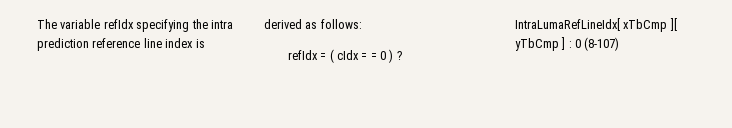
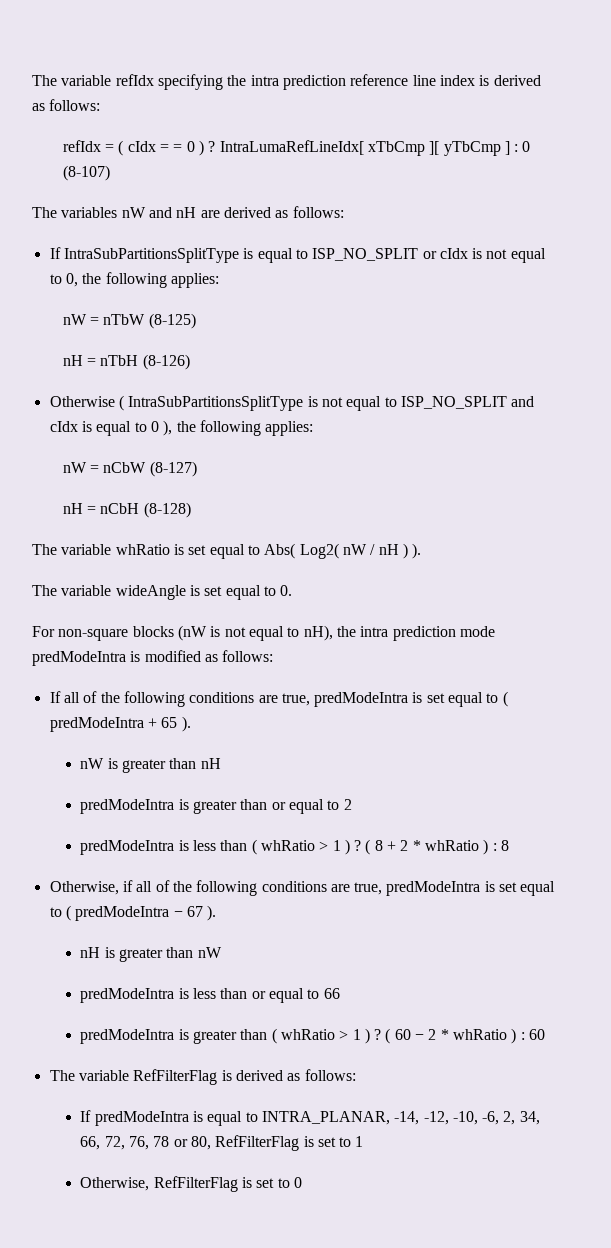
(620, 44) none -> [32,206,344,218] [49,247,546,263] [49,272,219,288] [62,313,196,329] [62,354,190,370] [49,395,535,411] [49,420,314,436] [62,461,197,477] [62,502,191,518] [32,543,422,559] [32,585,293,600] [32,625,495,641] [32,650,274,666] [49,691,508,707] [49,716,191,732] [80,758,221,773] [80,799,352,814] [80,839,510,855] [49,880,556,896] [49,905,217,921] [80,947,222,962] [80,988,340,1003] [80,1028,546,1044] [49,1069,356,1085] [80,1110,540,1126] [80,1135,364,1151] [80,1176,302,1192] // The variables nW and nH are derived as follows: // If IntraSubPartitionsSplitType is equal to ISP_NO_SPLIT or cIdx is not equal to 0, the following applies: // nW = nTbW (8-125) // nH = nTbH (8-126) // Otherwise ( IntraSubPartitionsSplitType is not equal to ISP_NO_SPLIT and cIdx is equal to 0 ), the following applies: // nW = nCbW (8-127) // nH = nCbH (8-128) // The variable whRatio is set equal to Abs( Log2( nW / nH ) ). // The variable wideAngle is set equal to 0. // For non-square blocks (nW is not equal to nH), the intra prediction mode predModeIntra is modified as follows: // If all of the following conditions are true, predModeIntra is set equal to ( predModeIntra + 65 ). // nW is greater than nH // predModeIntra is greater than or equal to 2 // predModeIntra is less than ( whRatio > 1 ) ? ( 8 + 2 * whRatio ) : 8 // Otherwise, if all of the following conditions are true, predModeIntra is set equal to ( predModeIntra − 67 ). // nH is greater than nW // predModeIntra is less than or equal to 66 // predModeIntra is greater than ( whRatio > 1 ) ? ( 60 − 2 * whRatio ) : 60 // The variable RefFilterFlag is derived as follows: // If predModeIntra is equal to INTRA_PLANAR, -14, -12, -10, -6, 2, 34, 66, 72, 76, 78 or 80, RefFilterFlag is set to 1 // Otherwise, RefFilterFlag is set to 0

